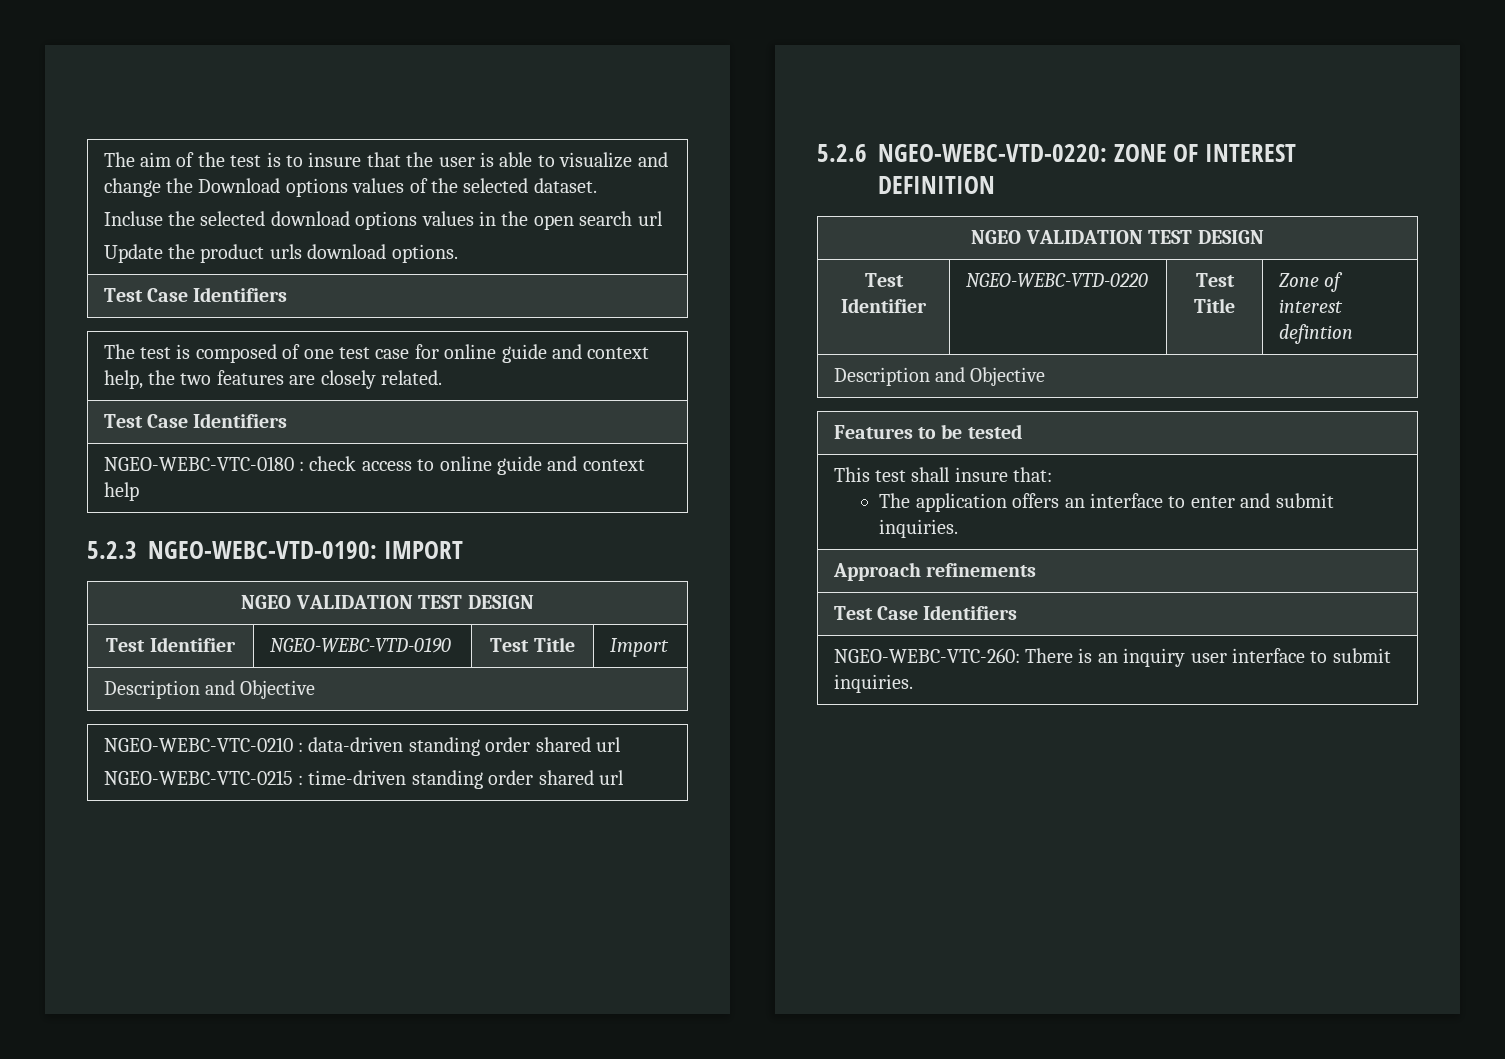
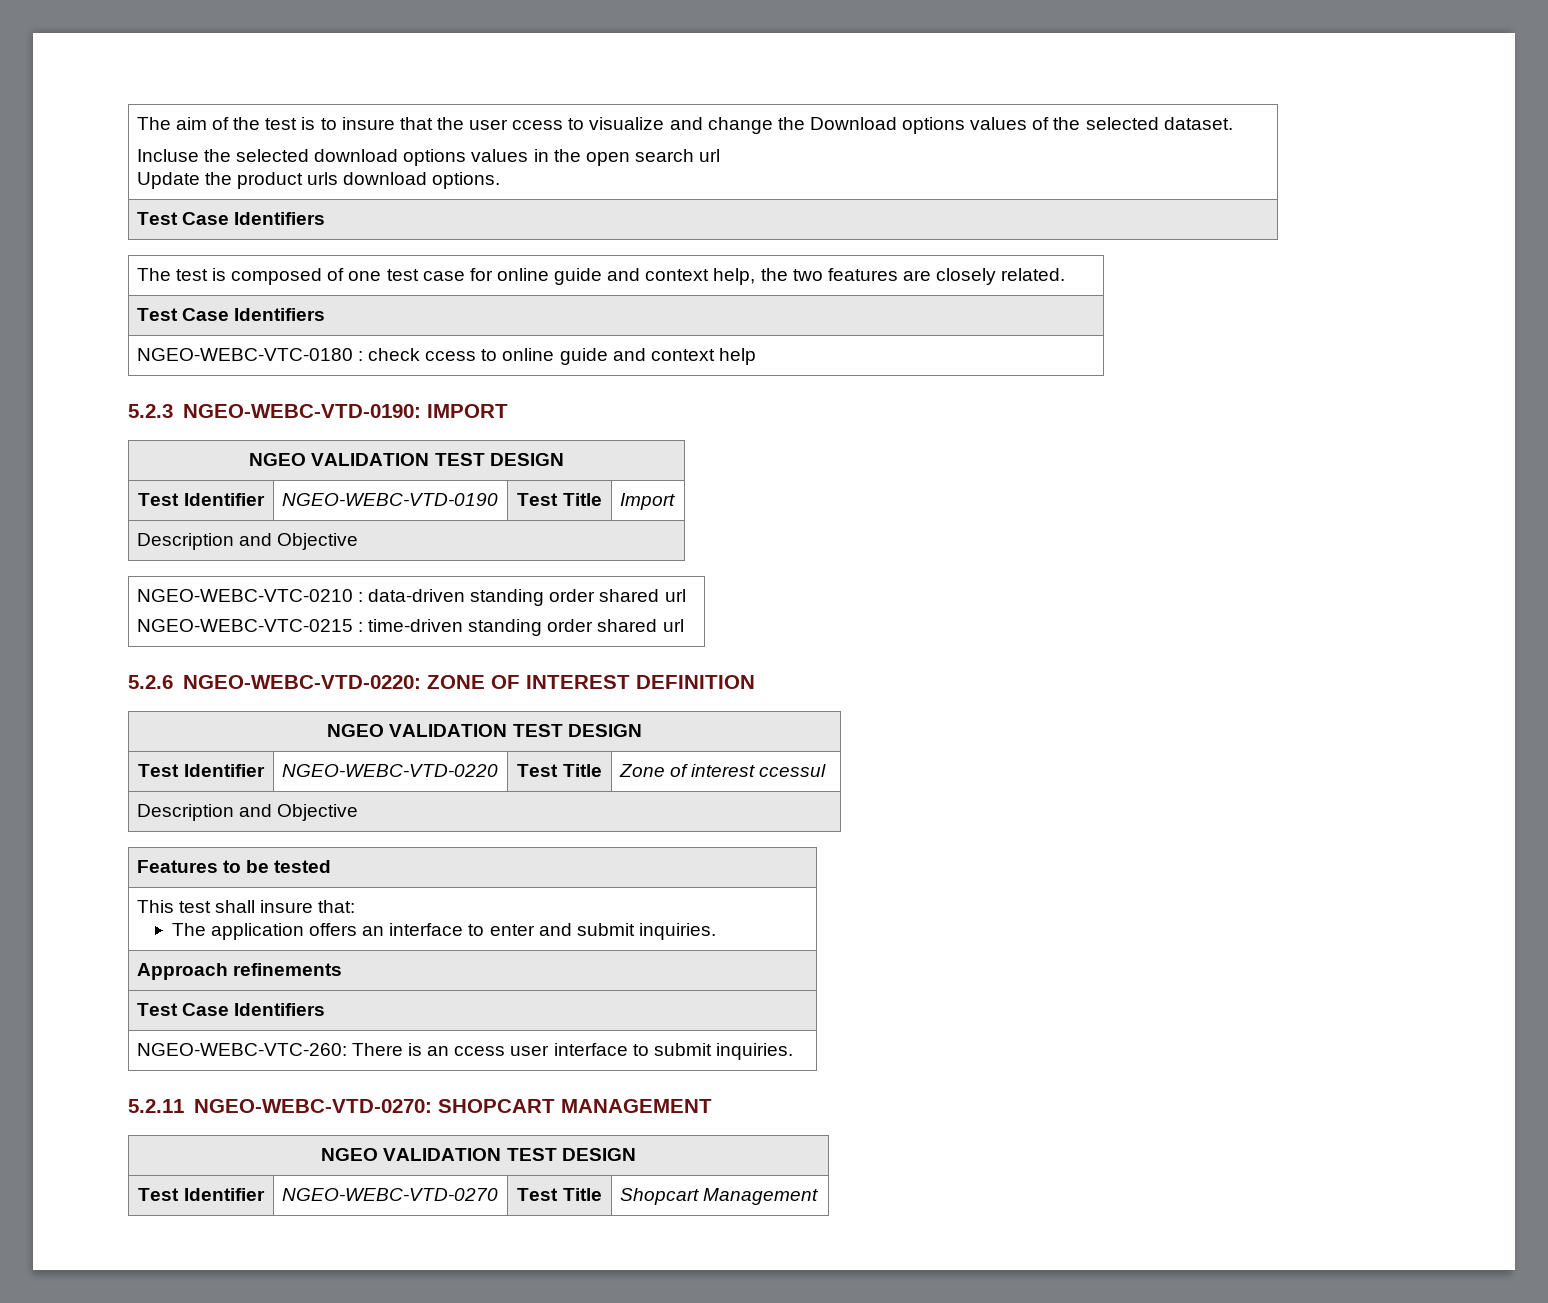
[480,152,533,167] is able -> [512,120,564,130] ccess
[361,461,412,471] access -> [425,351,477,361] ccess
[1278,324,1353,344] defintion -> [759,764,827,777] ccessul
[1123,648,1186,667] inquiry -> [454,1046,506,1056] ccess
(913, 683) none -> [128,1099,712,1113] [321,1148,636,1161] [138,1188,265,1201] [281,1188,498,1201] [517,1188,602,1201] [619,1188,818,1205] // 5.2.11 NGEO-WEBC-VTD-0270: SHOPCART MANAGEMENT // NGEO VALIDATION TEST DESIGN // Test Identifier | NGEO-WEBC-VTD-0270 | Test Title | Shopcart Management

